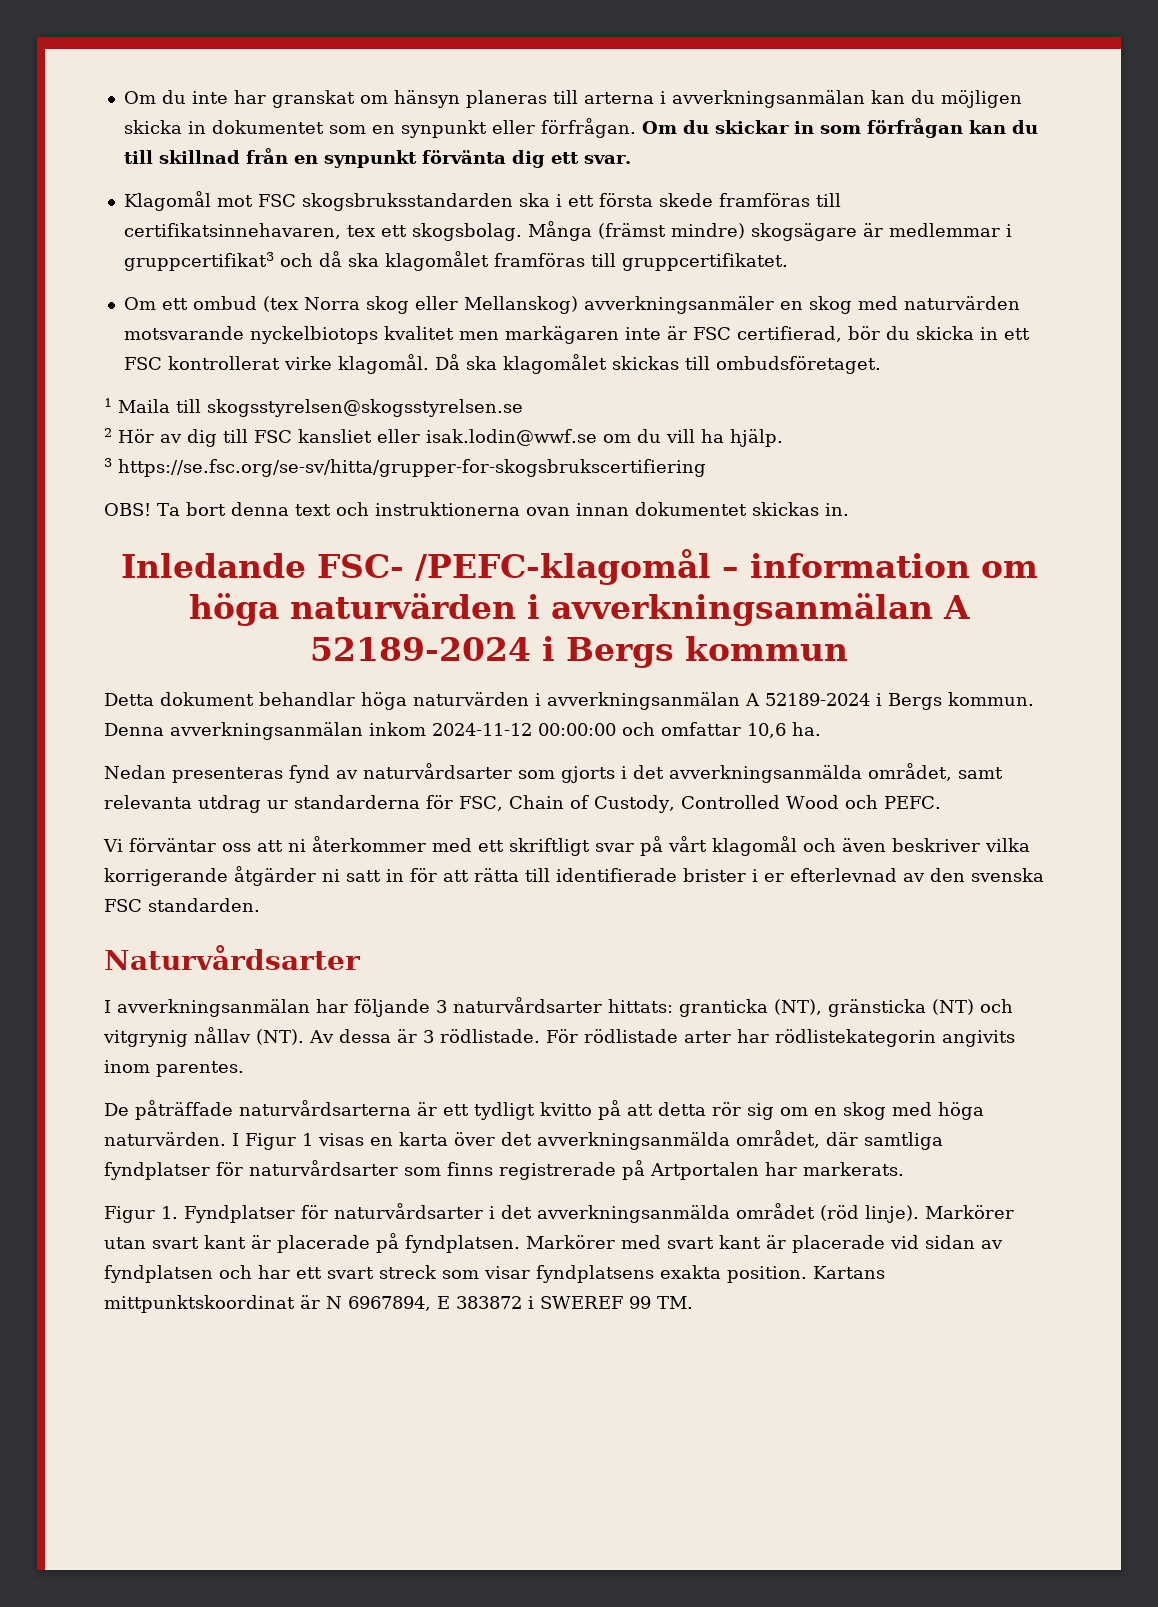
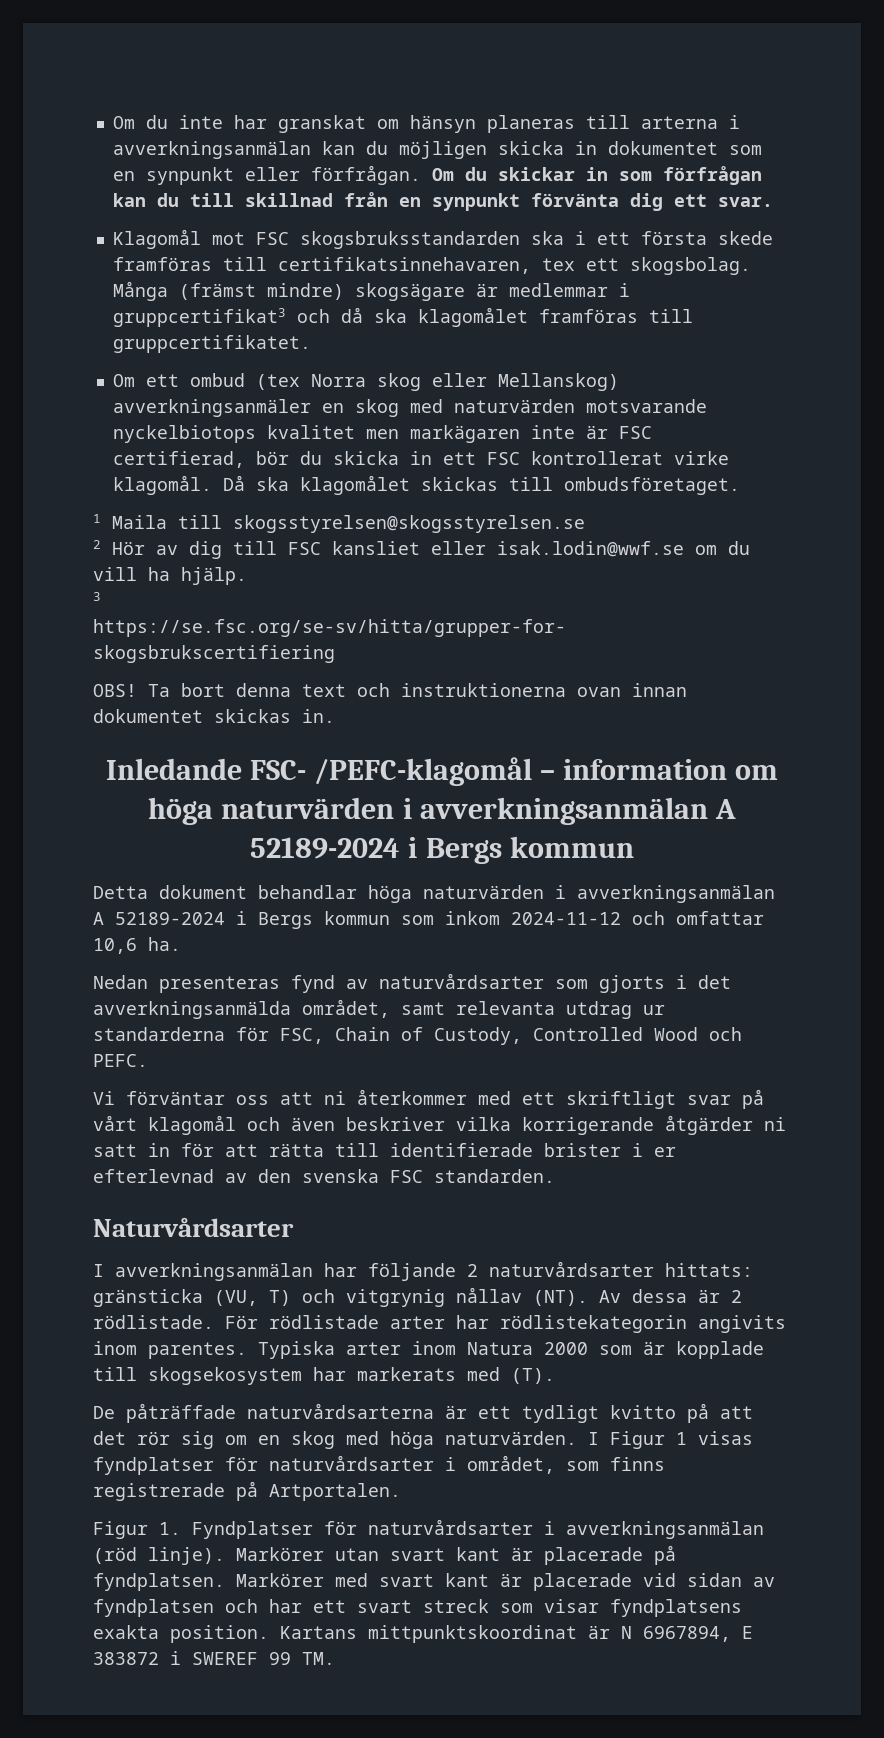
[948,692,1034,706] [104,722,363,740] kommun. Denna avverkningsanmälan -> [324,911,434,925] kommun som
[538,723,616,736] 00:00:00 -> (621, 918) none
[436,1000,447,1013] 3 -> [467,1264,478,1277] 2
[679,999,974,1017] granticka (NT), gränsticka (NT) -> [93,1289,291,1307] gränsticka (VU, T)
[422,1030,434,1043] 3 -> [731,1290,742,1303] 2
(244, 1069) none -> [258,1341,764,1359] [93,1367,555,1385] Typiska arter inom Natura 2000 som är kopplade till skogsekosystem har markerats med (T).
[658,1102,706,1116] detta -> [93,1431,126,1445] det
[370,1130,943,1150] en karta över det avverkningsanmälda området, där samtliga -> (753, 1438) none
(398, 1168) none -> [445,1455,555,1474] i området,
[650,1162,904,1180] Artportalen har markerats. -> [269,1483,401,1501] Artportalen.
[501,1203,815,1223] det avverkningsanmälda området -> [566,1521,764,1539] avverkningsanmälan

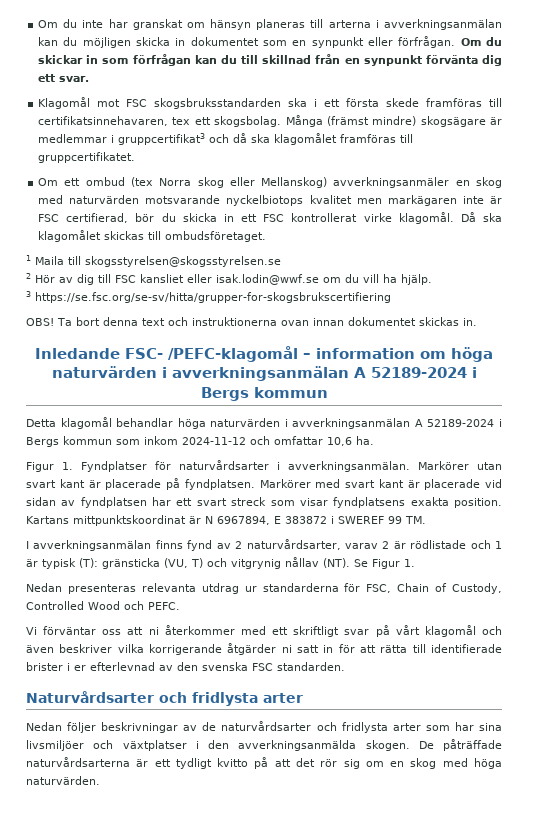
[159,885,247,899] dokument -> [60,417,112,429] klagomål
[93,973,731,993] [93,999,445,1019] Nedan presenteras fynd av naturvårdsarter som gjorts i det avverkningsanmälda området, samt -> [26,460,502,472] [26,478,502,490] [26,497,503,508] [26,515,426,526] [26,539,503,551] [26,557,415,569] [26,583,136,594] Figur 1. Fyndplatser för naturvårdsarter i avverkningsanmälan. Markörer utan svart kant är placerade på fyndplatsen. Markörer med svart kant är placerade vid sidan av fyndplatsen har ett svart streck som visar fyndplatsens exakta position. Kartans mittpunktskoordinat är N 6967894, E 383872 i SWEREF 99 TM. // I avverkningsanmälan finns fynd av 2 naturvårdsarter, varav 2 är rödlistade och 1 är typisk (T): gränsticka (VU, T) och vitgrynig nållav (NT). Se Figur 1. // Nedan presenteras
[93,1261,753,1281] [93,1287,742,1307] [93,1315,786,1333] [93,1341,764,1359] [93,1367,555,1385] // I avverkningsanmälan har följande 2 naturvårdsarter hittats: gränsticka (VU, T) och vitgrynig nållav (NT). Av dessa är 2 rödlistade. För rödlistade arter har rödlistekategorin angivits inom parentes. Typiska arter inom Natura 2000 som är kopplade till skogsekosystem har markerats med (T). // -> [159,692,303,706] [26,721,502,733] [26,740,410,751] och fridlysta arter // Nedan följer beskrivningar av de naturvårdsarter och fridlysta arter som har sina livsmiljöer och växtplatser i den avverkningsanmälda skogen.
[588,1431,753,1449] [93,1455,665,1475] [93,1481,401,1501] [93,1519,764,1539] [93,1545,676,1565] [93,1573,775,1591] [93,1599,742,1617] [93,1625,753,1643] [93,1651,335,1665] I Figur 1 visas fyndplatser för naturvårdsarter i området, som finns registrerade på Artportalen. // Figur 1. Fyndplatser för naturvårdsarter i avverkningsanmälan (röd linje). Markörer utan svart kant är placerade på fyndplatsen. Markörer med svart kant är placerade vid sidan av fyndplatsen och har ett svart streck som visar fyndplatsens exakta position. Kartans mittpunktskoordinat är N 6967894, E 383872 i SWEREF 99 TM. -> (100, 780) none

